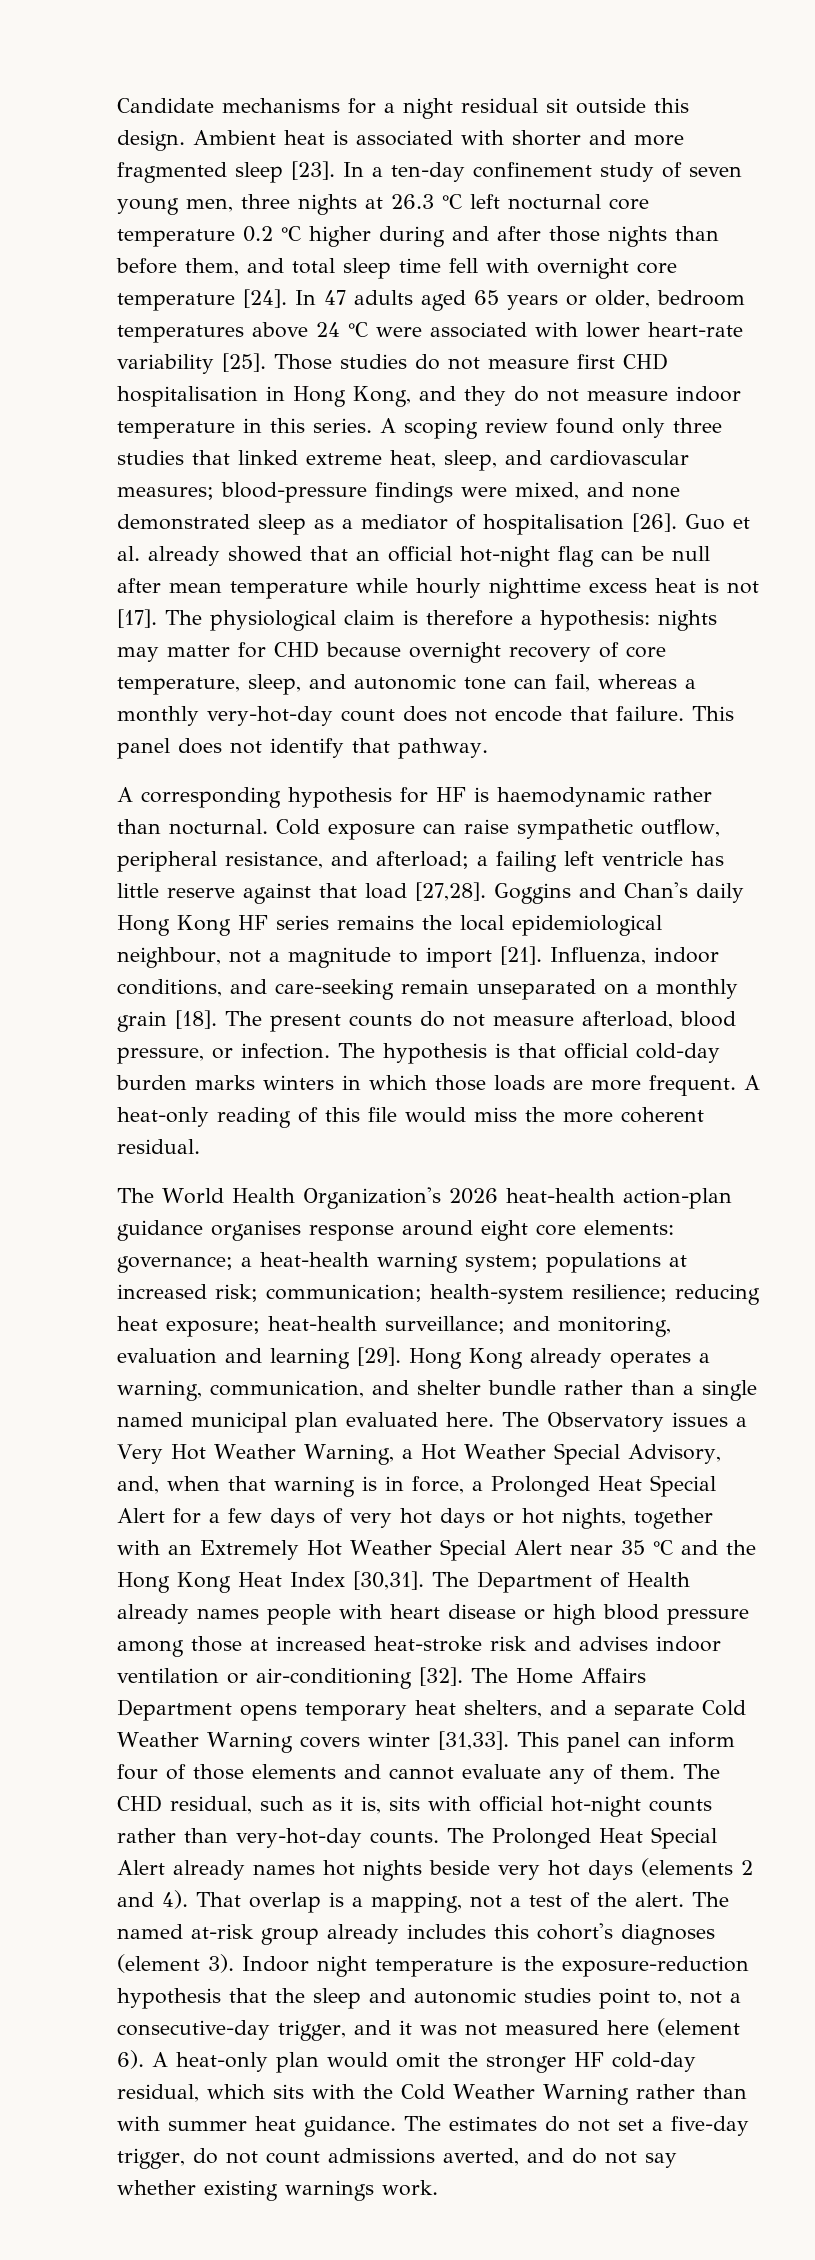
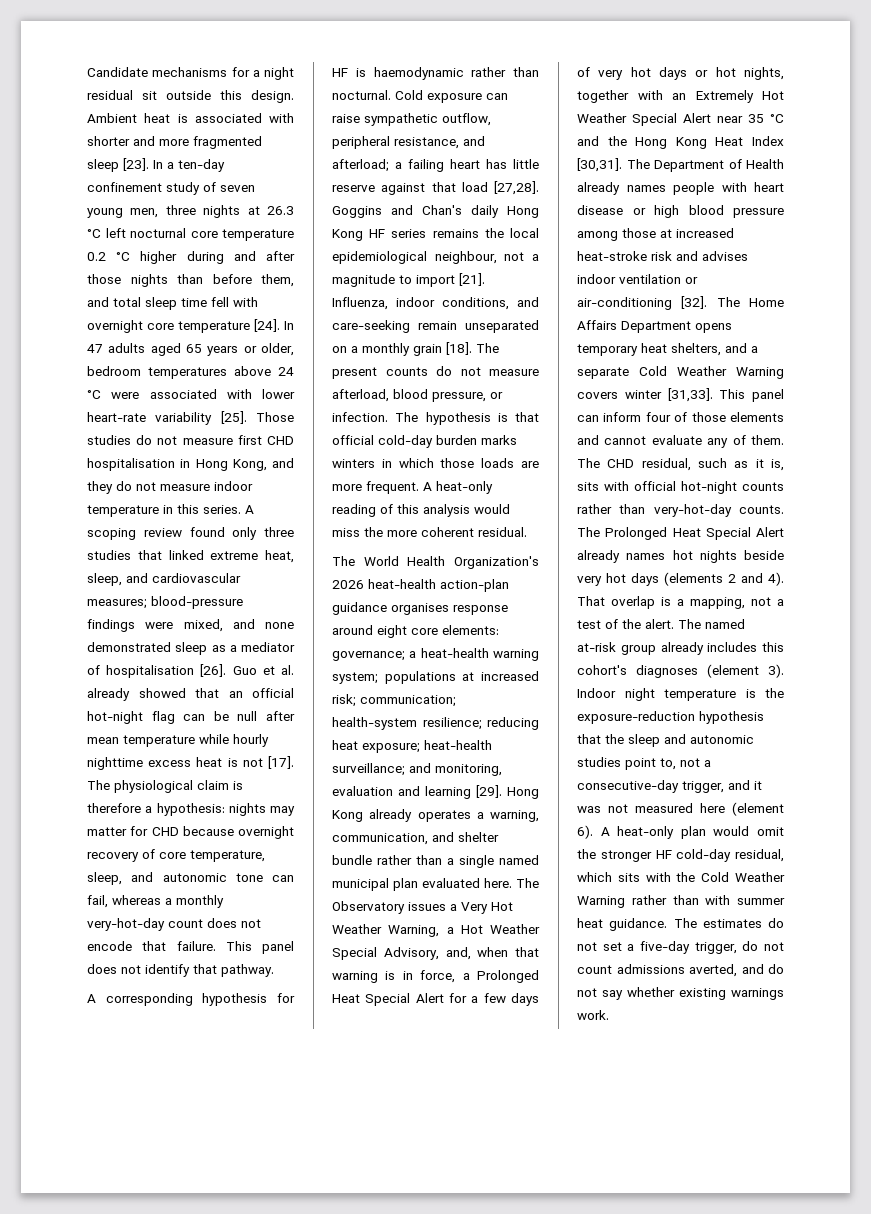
[564,851,683,866] left ventricle -> [450,159,480,169] heart
[368,1107,397,1122] file -> [423,504,470,517] analysis

